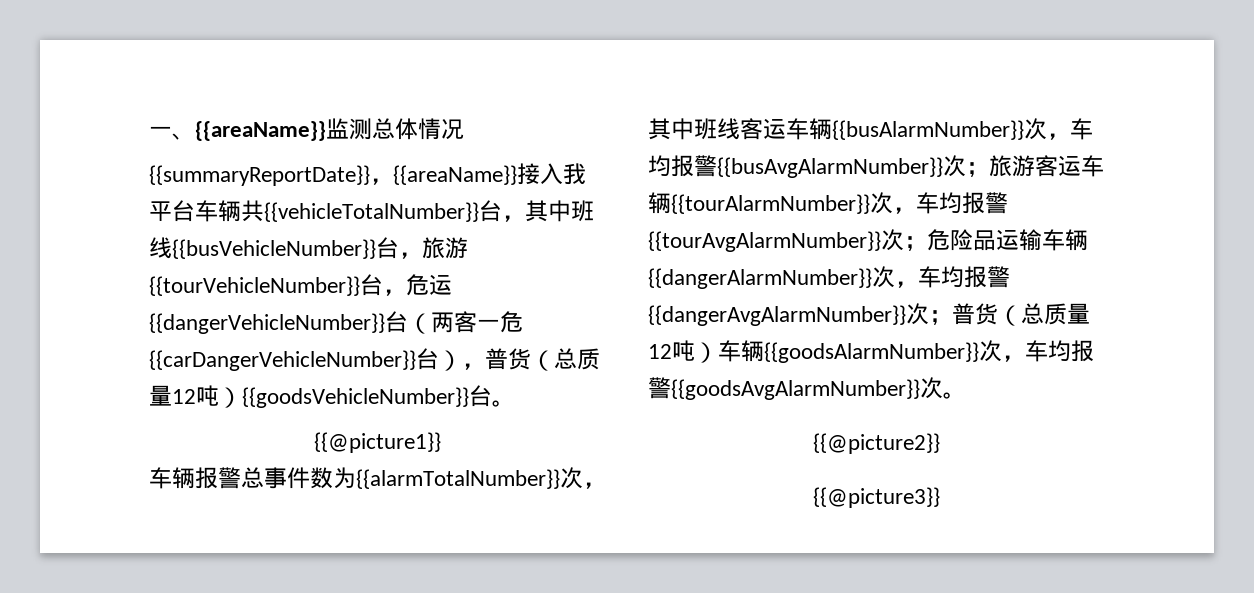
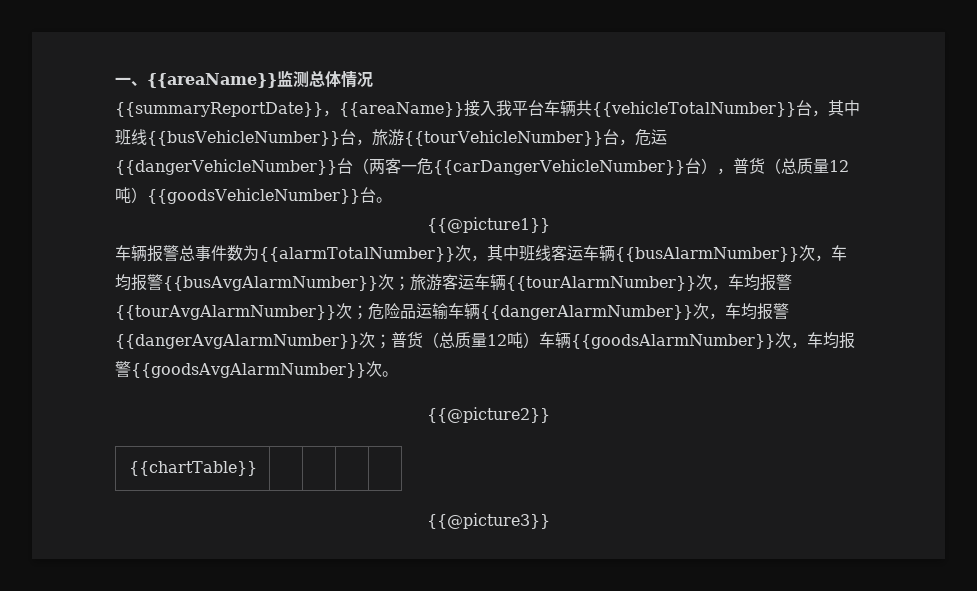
(940, 443) none -> [128,461,257,476] // {{chartTable}} | | | |

